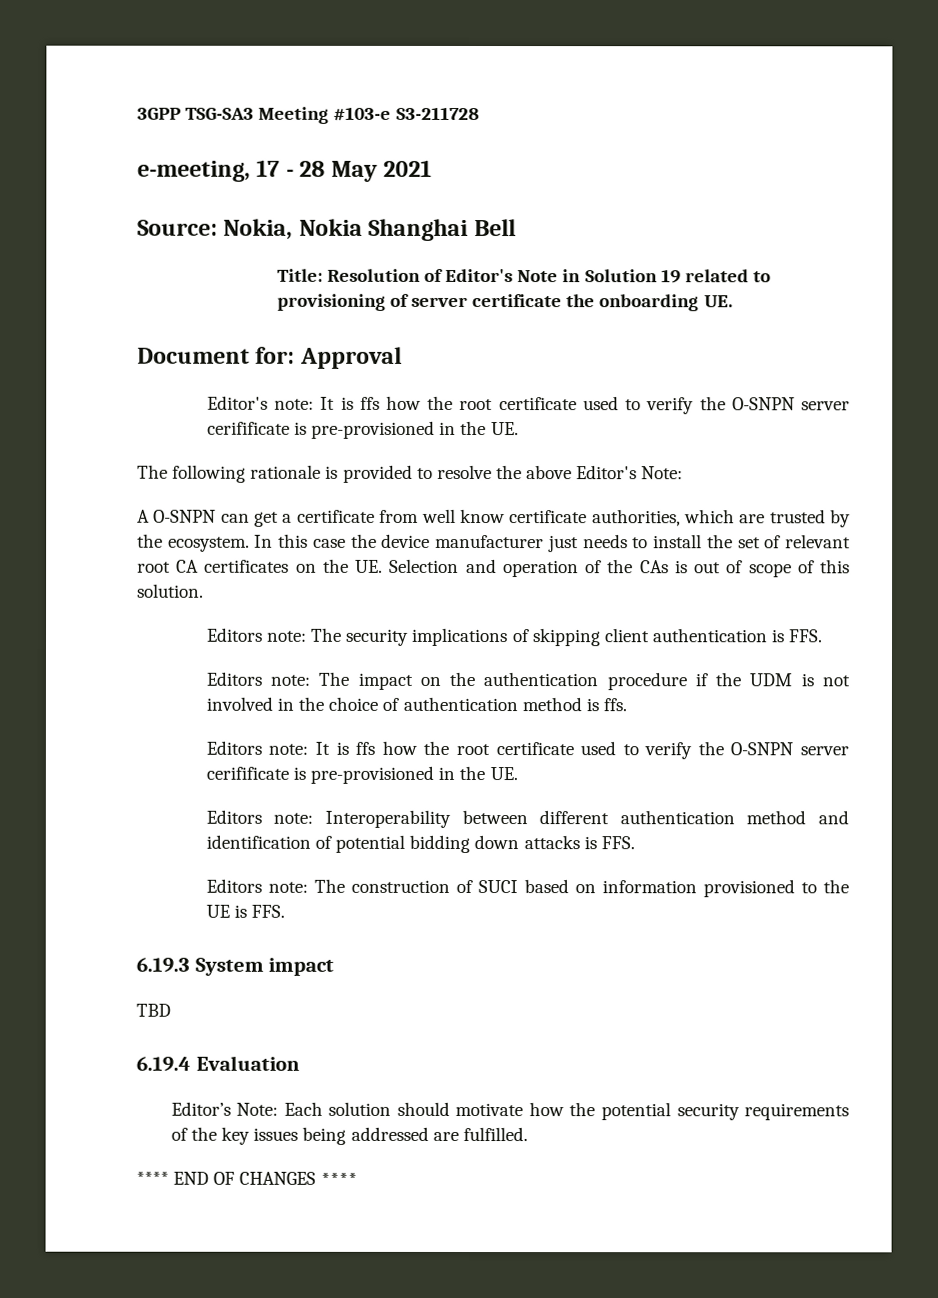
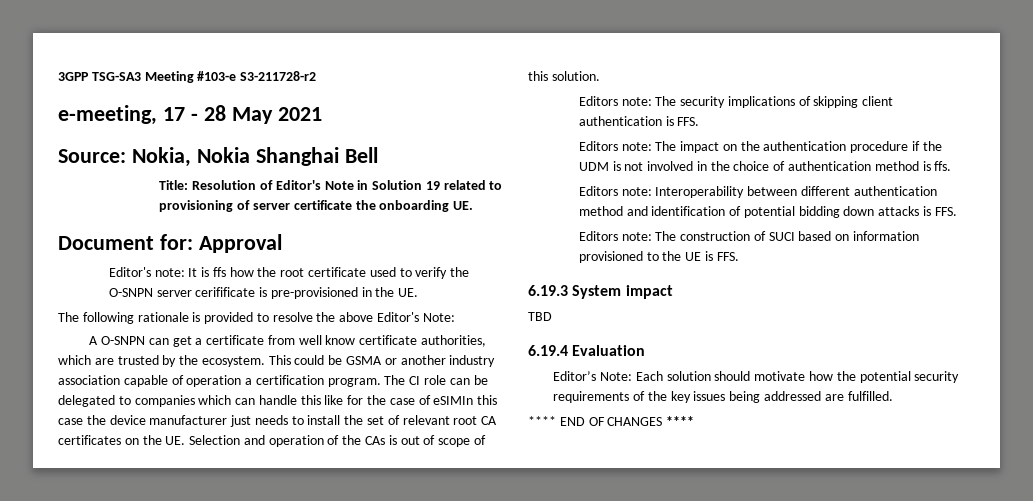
[395,106,480,121] S3-211728 -> [240,71,317,81] S3-211728-r2
[254,534,274,548] In -> [268,355,496,367] [58,375,488,387] [58,395,474,407] This could be GSMA or another industry association capable of operation a certification program. The CI role can be delegated to companies which can handle this like for the case of eSIMIn
[205,740,849,760] [205,765,518,784] // Editors note: It is ffs how the root certificate used to verify the O-SNPN server cerifificate is pre-provisioned in the UE. -> (952, 166) none

